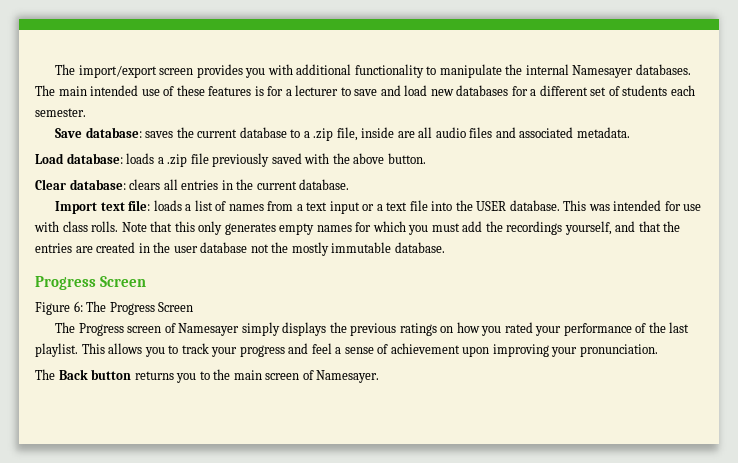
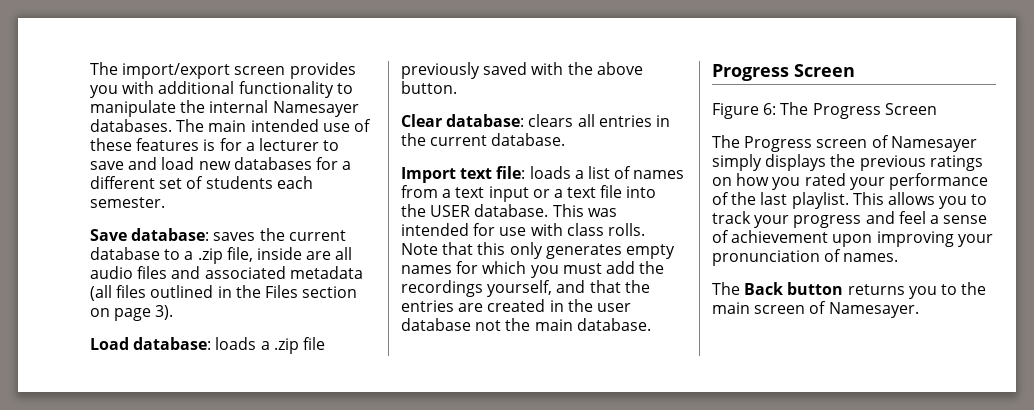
[576,127,630,138] metadata. -> [289,266,363,279] [90,285,358,301] [90,305,174,321] metadata (all files outlined in the Files section on page 3).
[291,242,392,256] mostly immutable -> [534,319,573,331] main
[579,344,658,357] pronunciation. -> [712,249,899,266] pronunciation of names.

